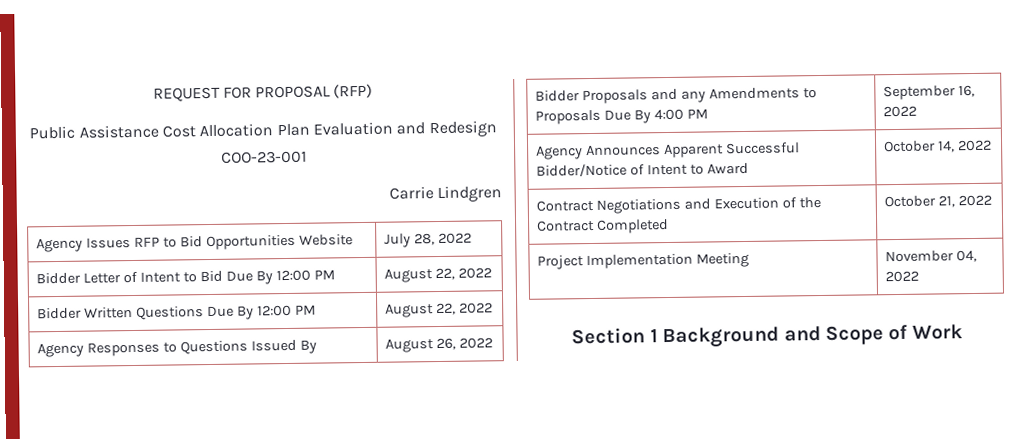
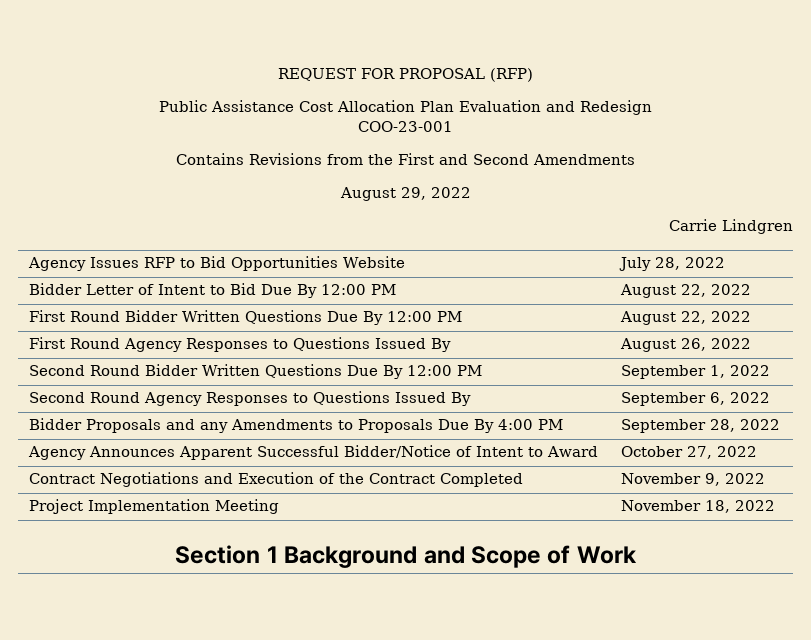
(307, 157) none -> [176,153,635,165] [339,187,471,201] // Contains Revisions from the First and Second Amendments // August 29, 2022
(493, 273) none -> [28,310,120,322] First Round
(494, 308) none -> [28,337,120,349] First Round
(494, 343) none -> [28,364,482,379] [620,365,770,379] [28,391,471,406] [620,392,770,406] // Second Round Bidder Written Questions Due By 12:00 PM | September 1, 2022 // Second Round Agency Responses to Questions Issued By | September 6, 2022
[958,84,976,98] 16, -> [709,419,735,432] 28,
[938,140,956,153] 14, -> [686,446,712,459] 27,
[884,195,956,208] October 21, -> [620,473,720,486] November 9,
[956,249,978,263] 04, -> [704,500,730,513] 18,

